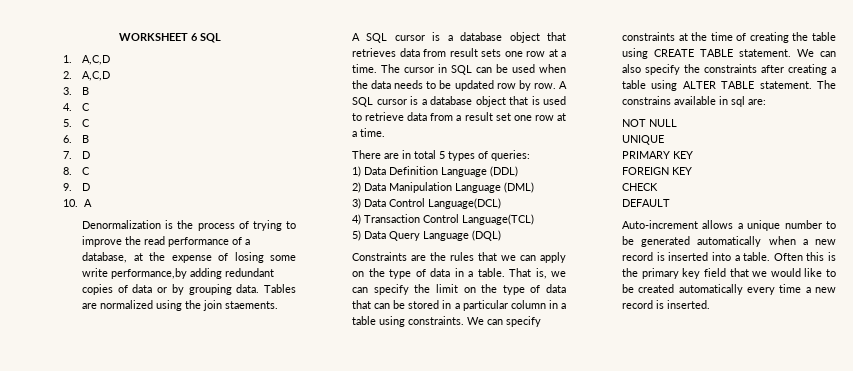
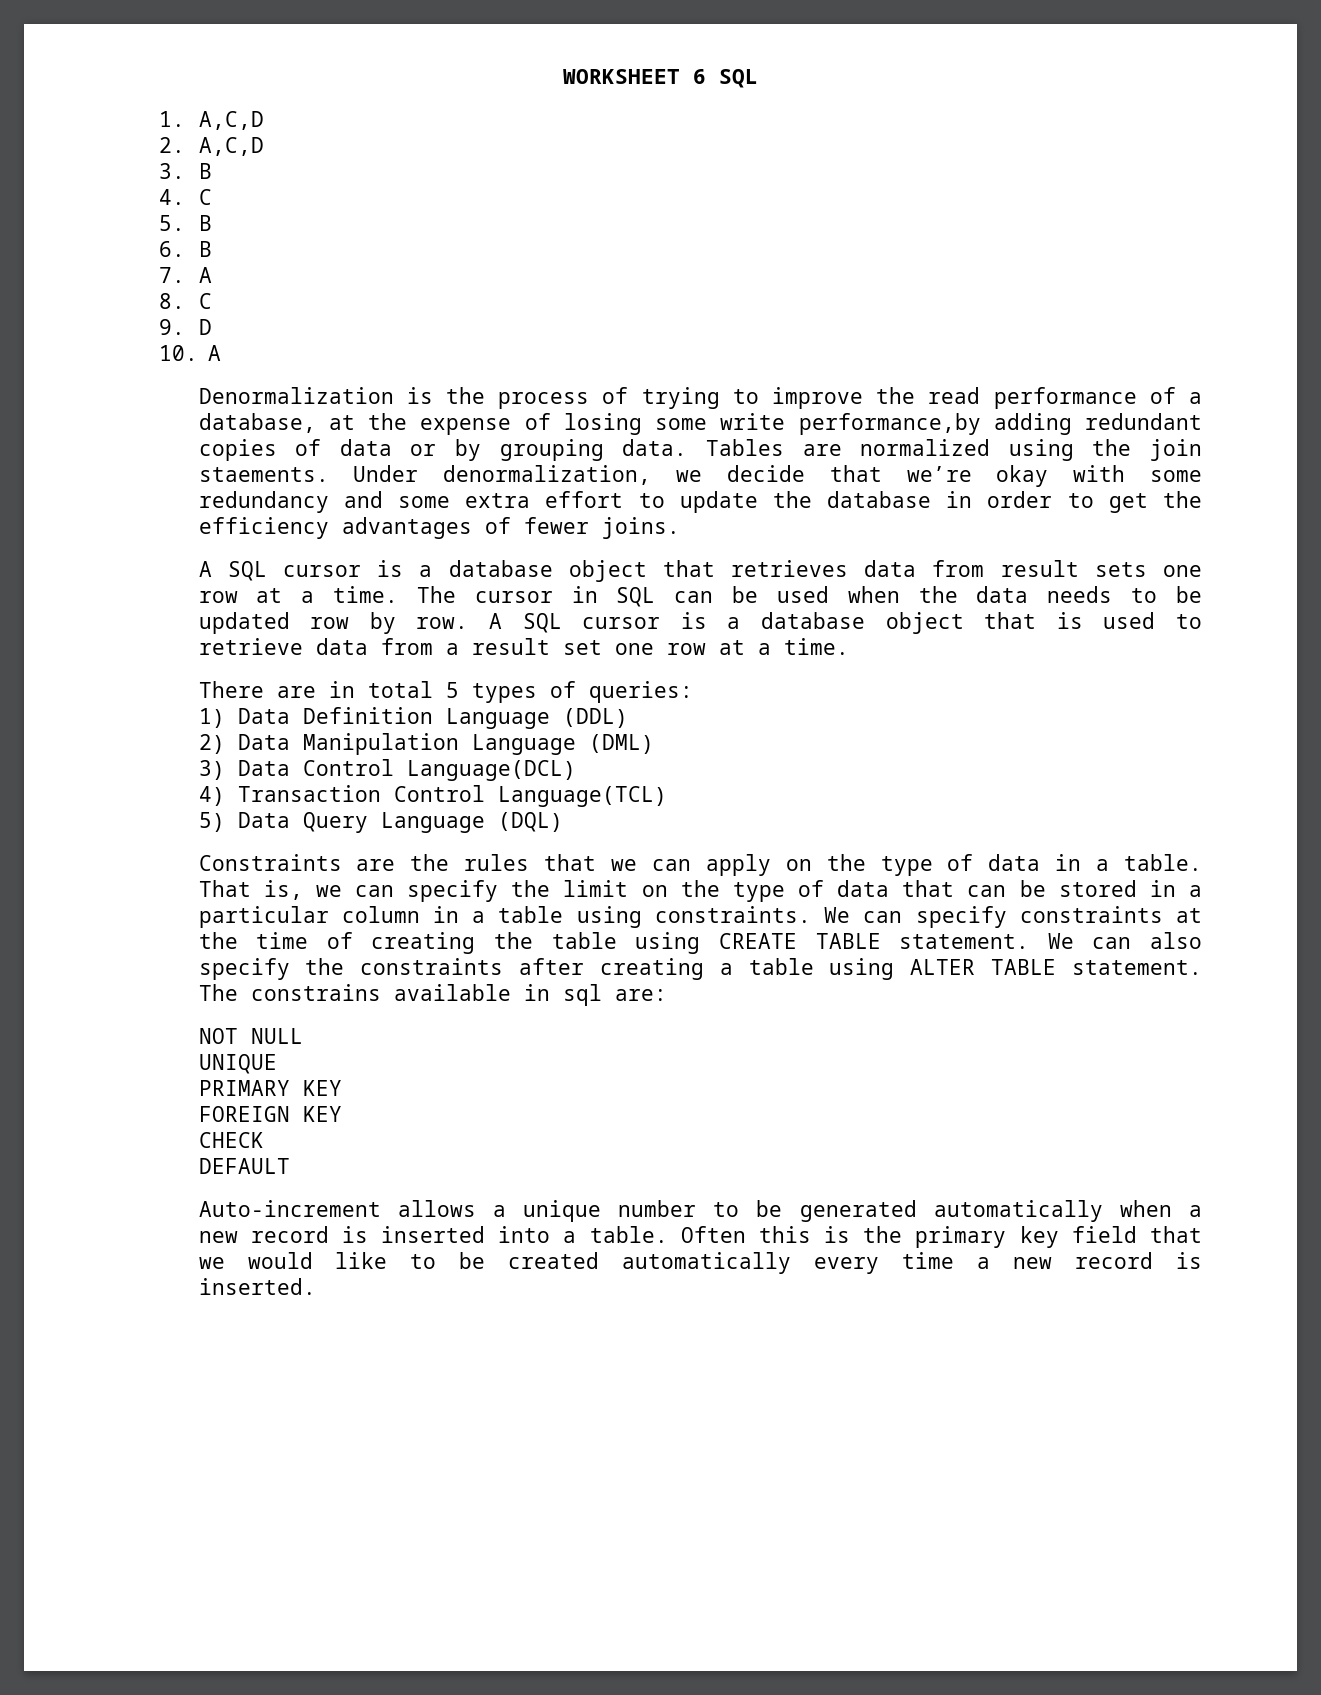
[82,119,91,127] C -> [198,215,212,231] B
[82,151,91,159] D -> [198,267,212,283] A
(279, 305) none -> [353,465,1202,487] [198,491,1202,513] [198,517,680,539] Under denormalization, we decide that we’re okay with some redundancy and some extra effort to update the database in order to get the efficiency advantages of fewer joins.

